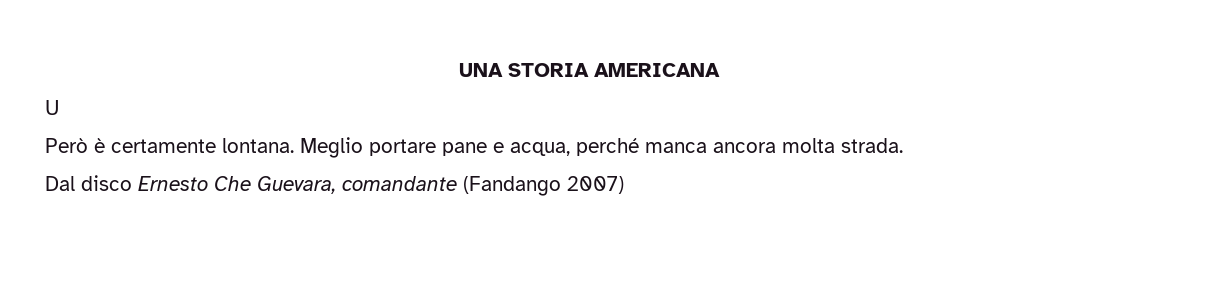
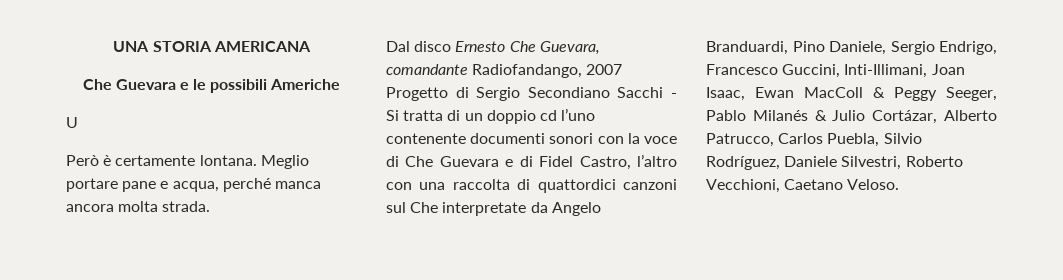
(720, 70) none -> [82,79,341,93] // Che Guevara e le possibili Americhe
[463,176,624,196] (Fandango 2007) -> [472,64,623,78] [386,87,677,101] [386,108,596,124] [386,133,677,144] [386,154,677,170] [386,179,677,193] [386,202,601,216] [706,41,997,55] [706,64,965,78] [706,87,997,101] [706,110,997,124] [706,133,922,147] [706,156,963,170] [706,179,900,193] Radiofandango, 2007 Progetto di Sergio Secondiano Sacchi - Si tratta di un doppio cd l’uno contenente documenti sonori con la voce di Che Guevara e di Fidel Castro, l’altro con una raccolta di quattordici canzoni sul Che interpretate da Angelo Branduardi, Pino Daniele, Sergio Endrigo, Francesco Guccini, Inti-Illimani, Joan Isaac, Ewan MacColl & Peggy Seeger, Pablo Milanés & Julio Cortázar, Alberto Patrucco, Carlos Puebla, Silvio Rodríguez, Daniele Silvestri, Roberto Vecchioni, Caetano Veloso.

